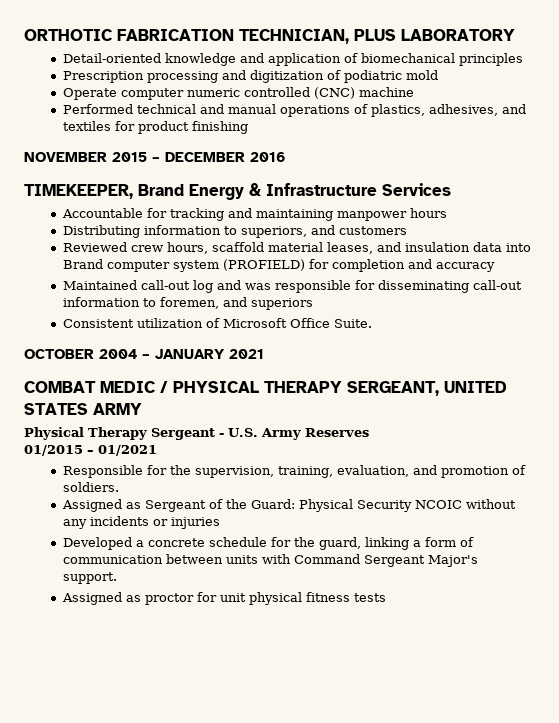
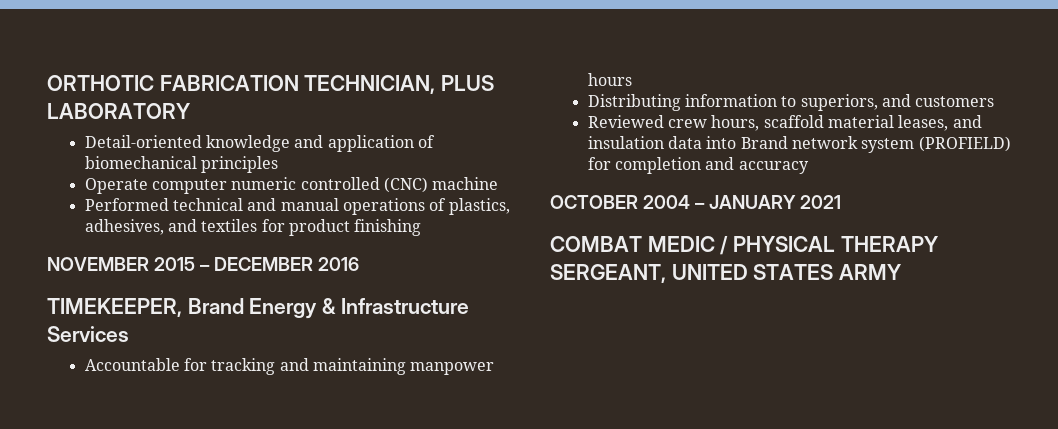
[62,70,438,83] // Prescription processing and digitization of podiatric mold -> (279, 164) none
[106,260,170,272] computer -> [791,136,858,149] network
[62,280,522,293] [62,297,313,310] [62,318,372,328] // Maintained call-out log and was responsible for disseminating call-out information to foremen, and superiors // Consistent utilization of Microsoft Office Suite. -> (809, 167) none
[24,427,369,440] [24,445,157,456] [62,465,526,478] [62,482,119,492] [61,499,516,512] [62,516,220,529] [62,537,474,550] [62,554,478,567] [62,572,117,584] [61,592,386,605] // Physical Therapy Sergeant - U.S. Army Reserves // 01/2015 – 01/2021 // Responsible for the supervision, training, evaluation, and promotion of soldiers. // Assigned as Sergeant of the Guard: Physical Security NCOIC without any incidents or injuries // Developed a concrete schedule for the guard, linking a form of communication between units with Command Sergeant Major's support. // Assigned as proctor for unit physical fitness tests -> (903, 272) none

